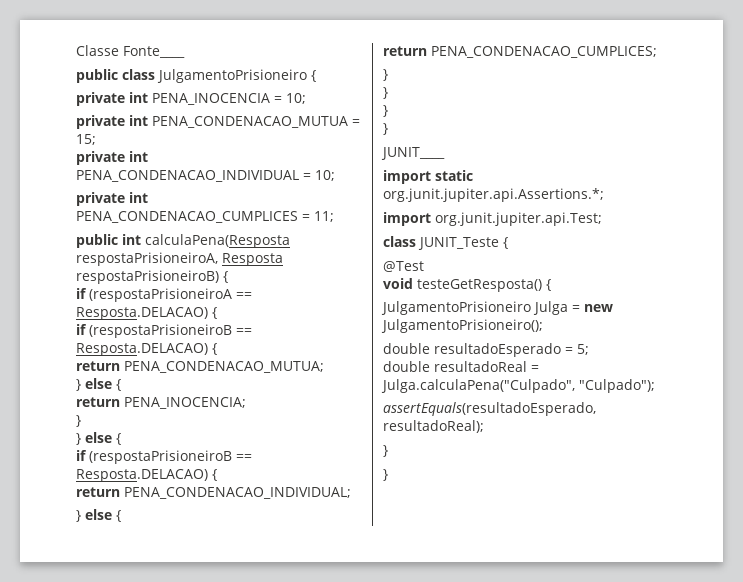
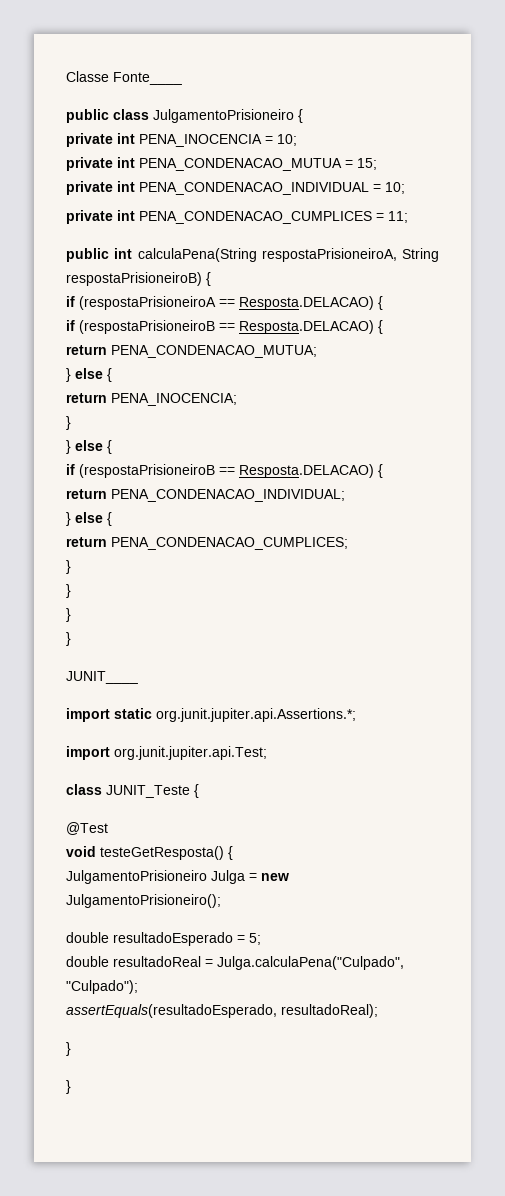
[145,234,290,248] [76,252,283,266] calculaPena(Resposta respostaPrisioneiroA, Resposta -> [137,248,439,262] calculaPena(String respostaPrisioneiroA, String

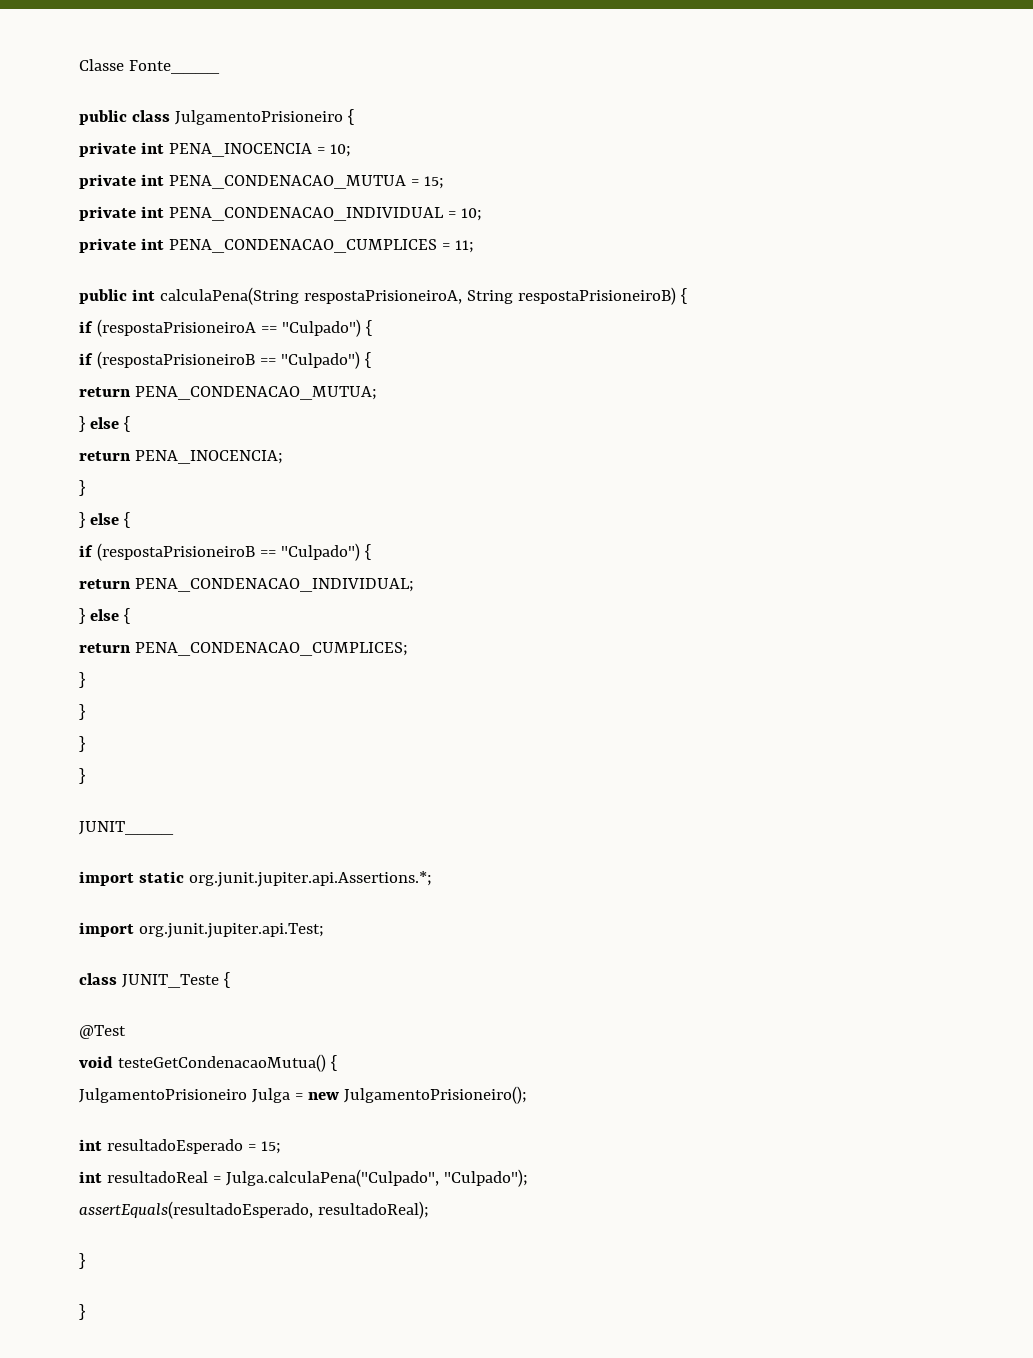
[239,296,383,310] [66,320,374,334] Resposta.DELACAO) { // if (respostaPrisioneiroB == Resposta.DELACAO) -> [281,319,372,337] [79,351,360,369] "Culpado") { // if (respostaPrisioneiroB == "Culpado")
[239,464,374,478] Resposta.DELACAO) -> [280,543,360,561] "Culpado")
[100,846,224,860] testeGetResposta() -> [117,1054,326,1072] testeGetCondenacaoMutua()
[66,932,109,943] double -> [79,1139,102,1151] int
[249,933,261,945] [66,956,109,967] 5; // double -> [260,1141,281,1154] [79,1171,102,1183] 15; // int

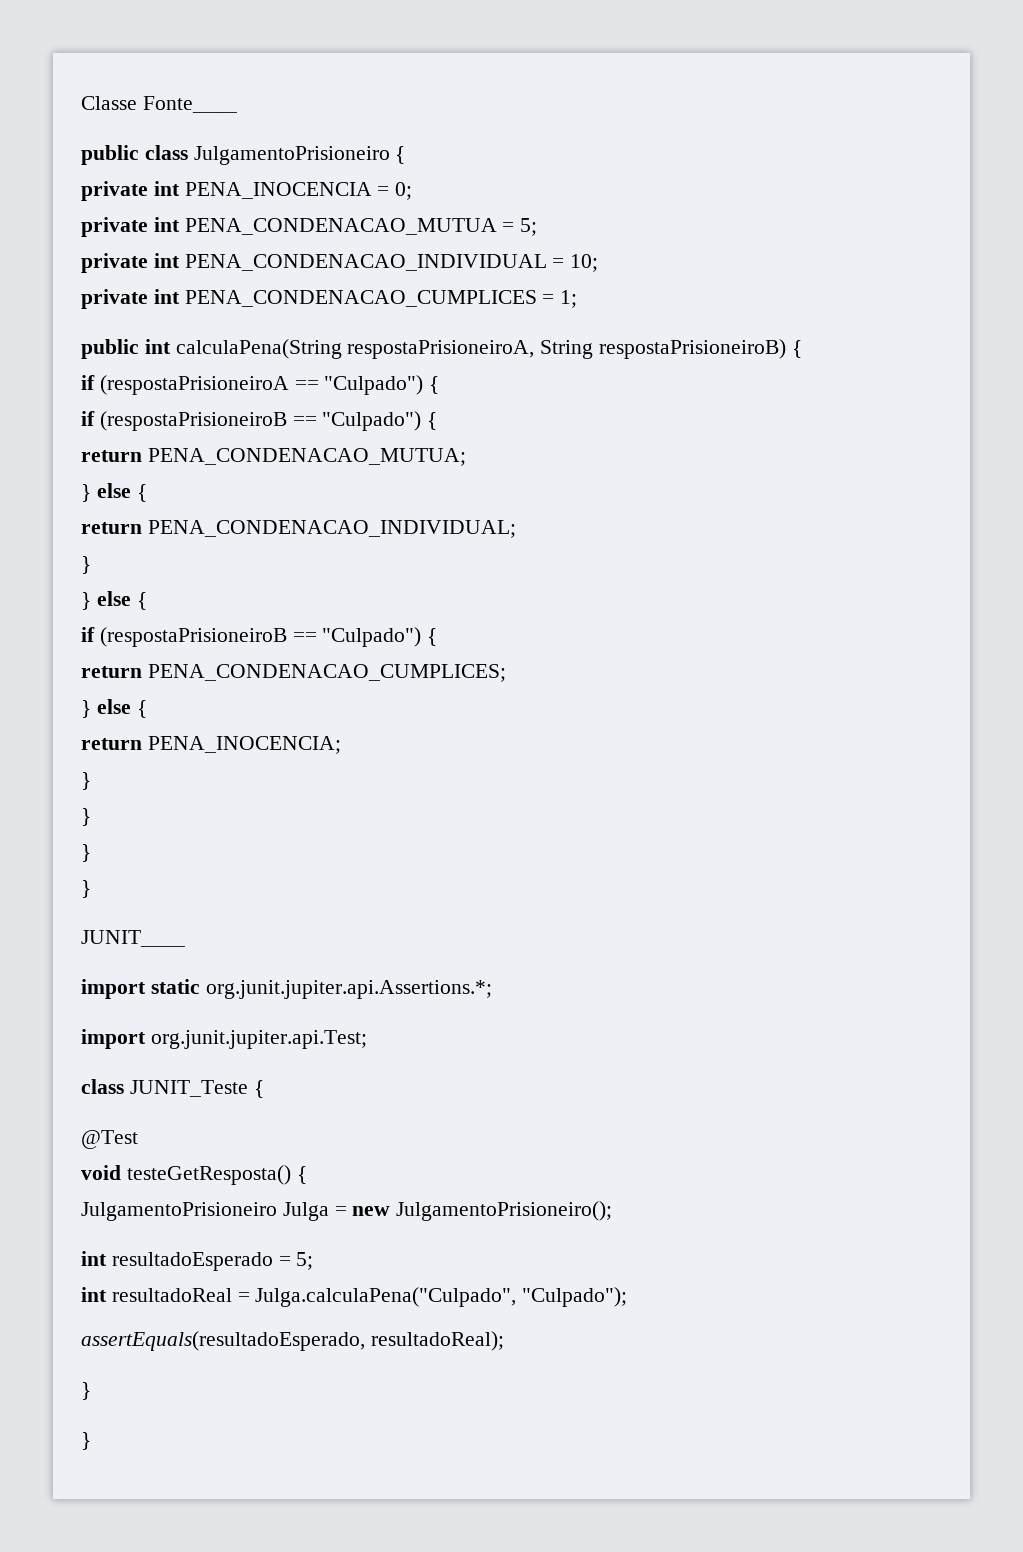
[329,144,351,157] 10; -> [395,182,413,200] 0;
[423,176,444,189] 15; -> [520,218,538,236] 5;
[454,240,474,253] 11; -> [560,290,578,308] 1;
[134,450,283,464] PENA_INOCENCIA; -> [147,520,516,538] PENA_CONDENACAO_INDIVIDUAL;
[134,578,414,592] [79,608,130,624] [79,642,408,656] PENA_CONDENACAO_INDIVIDUAL; // } else { // return PENA_CONDENACAO_CUMPLICES; -> [147,664,506,682] [81,699,147,718] [81,736,341,754] PENA_CONDENACAO_CUMPLICES; // } else { // return PENA_INOCENCIA;
[117,1054,326,1072] testeGetCondenacaoMutua() -> [126,1165,291,1185] testeGetResposta()
[260,1141,281,1154] 15; -> [296,1252,314,1270] 5;

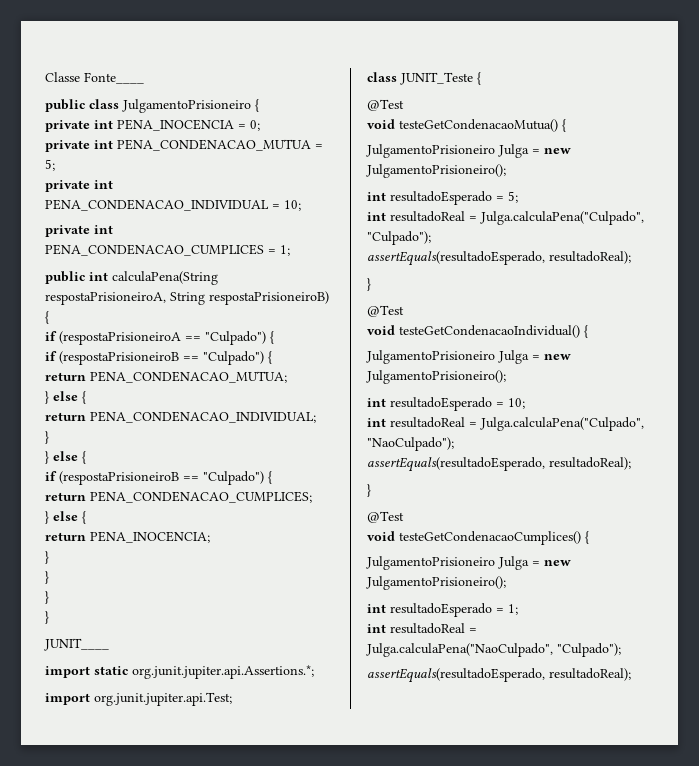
[126,1165,291,1185] testeGetResposta() -> [399,119,558,132] testeGetCondenacaoMutua()
[81,1432,91,1450] } -> [367,305,404,317] [367,325,588,338] [366,350,571,364] [366,370,506,384] [367,397,525,411] [367,417,644,431] [367,437,454,451] [367,457,631,472] [367,484,371,497] [367,511,404,523] [367,531,589,545] [366,556,571,570] [366,576,506,590] [367,603,518,617] [367,623,477,634] [366,643,621,657] [367,668,631,683] @Test // void testeGetCondenacaoIndividual() { // JulgamentoPrisioneiro Julga = new JulgamentoPrisioneiro(); // int resultadoEsperado = 10; // int resultadoReal = Julga.calculaPena("Culpado", "NaoCulpado"); // assertEquals(resultadoEsperado, resultadoReal); // } // @Test // void testeGetCondenacaoCumplices() { // JulgamentoPrisioneiro Julga = new JulgamentoPrisioneiro(); // int resultadoEsperado = 1; // int resultadoReal = Julga.calculaPena("NaoCulpado", "Culpado"); // assertEquals(resultadoEsperado, resultadoReal);

